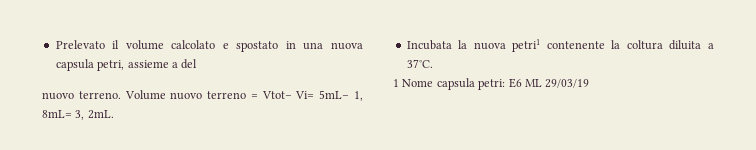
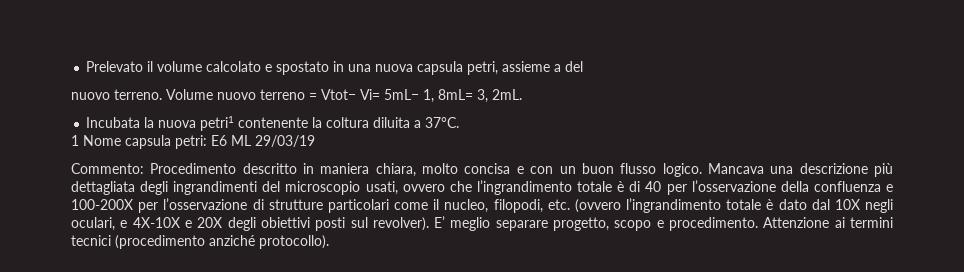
(590, 83) none -> [71,163,894,177] [71,180,894,195] [71,198,893,213] [71,216,893,231] [71,235,329,249] // Commento: Procedimento descritto in maniera chiara, molto concisa e con un buon flusso logico. Mancava una descrizione più dettagliata degli ingrandimenti del microscopio usati, ovvero che l’ingrandimento totale è di 40 per l’osservazione della confluenza e 100-200X per l’osservazione di strutture particolari come il nucleo, filopodi, etc. (ovvero l’ingrandimento totale è dato dal 10X negli oculari, e 4X-10X e 20X degli obiettivi posti sul revolver). E’ meglio separare progetto, scopo e procedimento. Attenzione ai termini tecnici (procedimento anziché protocollo).

